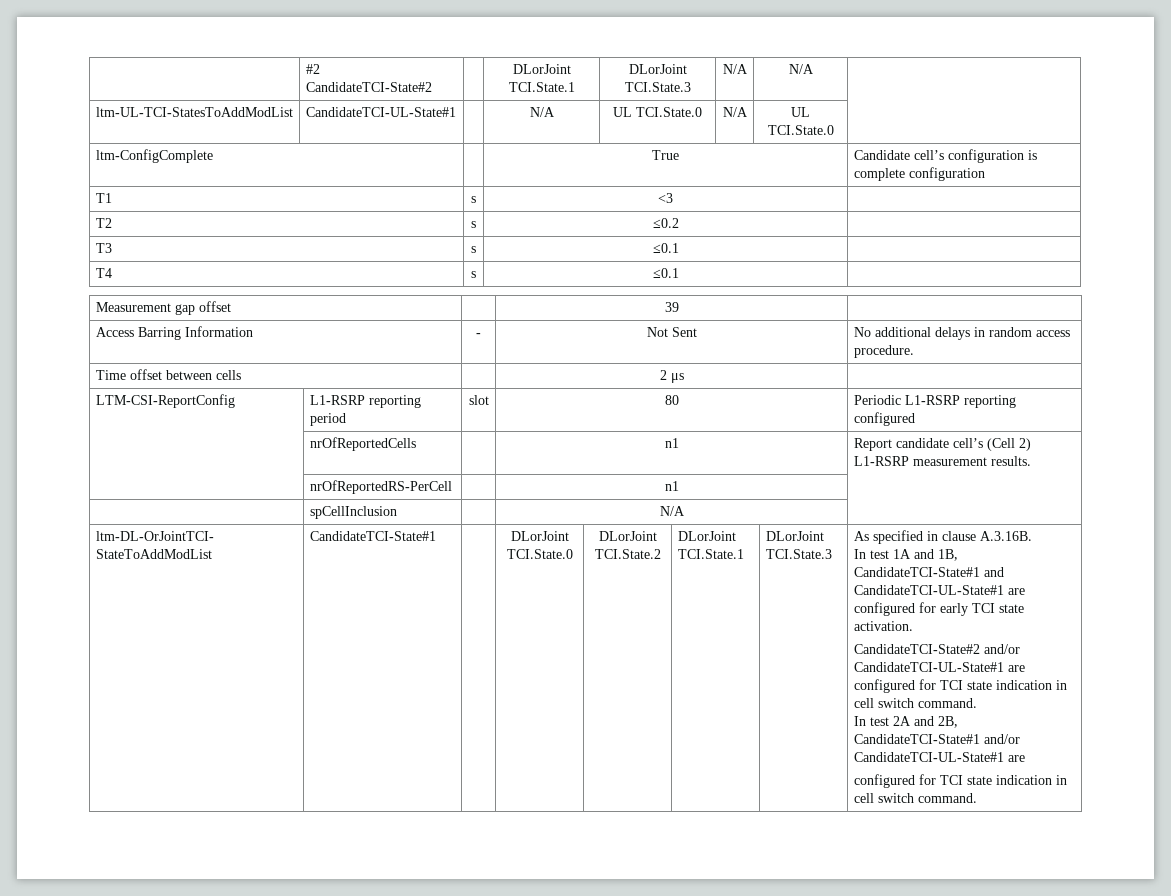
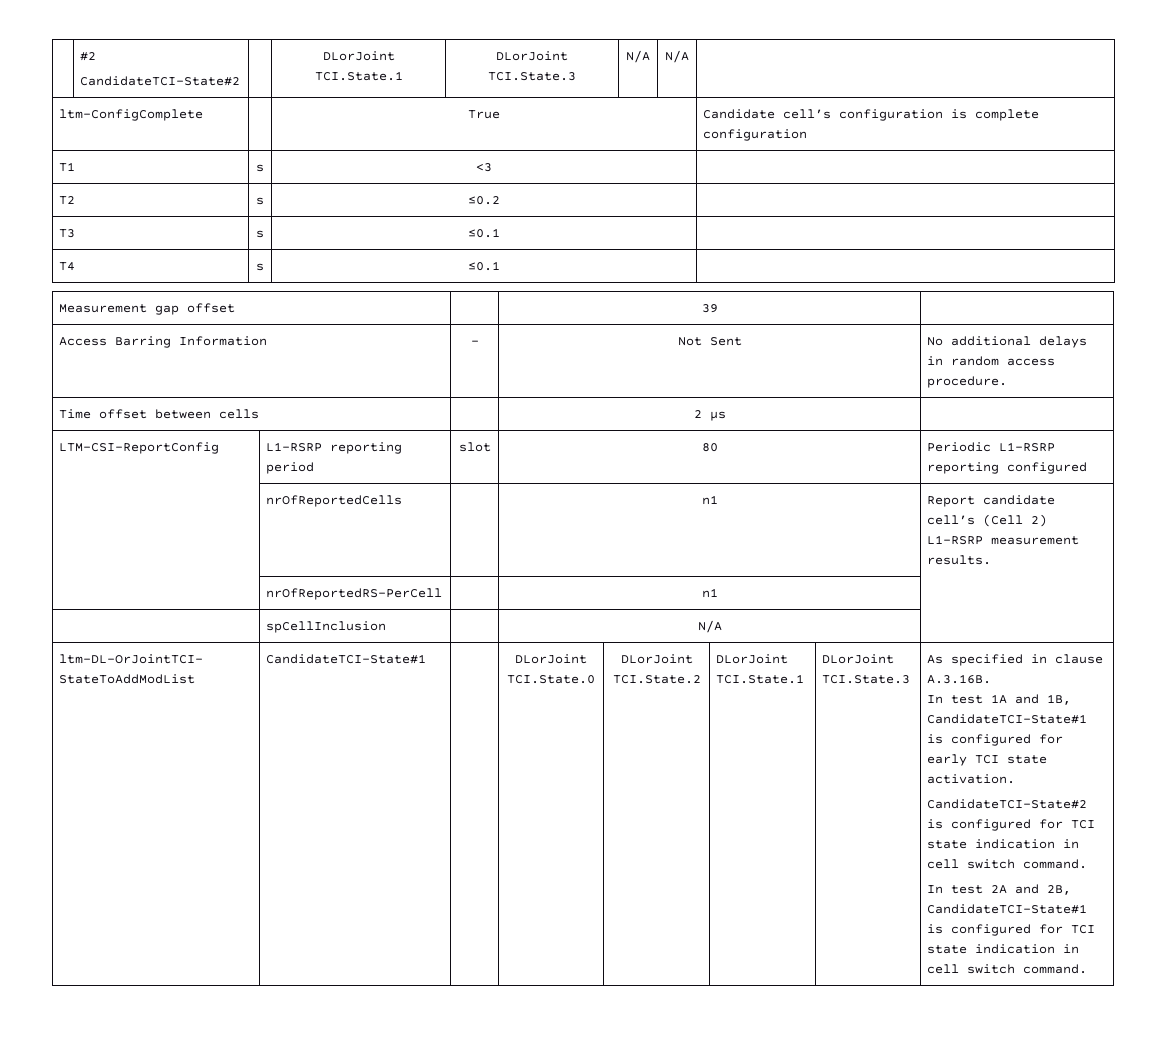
[95,107,293,117] [305,107,456,117] [529,107,555,117] [613,107,702,117] [722,107,748,117] [791,107,810,117] [767,125,834,135] // ltm-UL-TCI-StatesToAddModList | CandidateTCI-UL-State#1 | | N/A | UL TCI.State.0 | N/A | UL TCI.State.0 | -> (689, 56) none
[983,567,1004,577] [853,585,1025,595] and CandidateTCI-UL-State#1 are -> [927,734,944,744] is
[983,644,1020,654] [853,662,1025,672] and/or CandidateTCI-UL-State#1 are -> [927,819,944,829] is
[983,734,1020,744] [853,752,1025,762] and/or CandidateTCI-UL-State#1 are // -> [927,924,944,934] is

